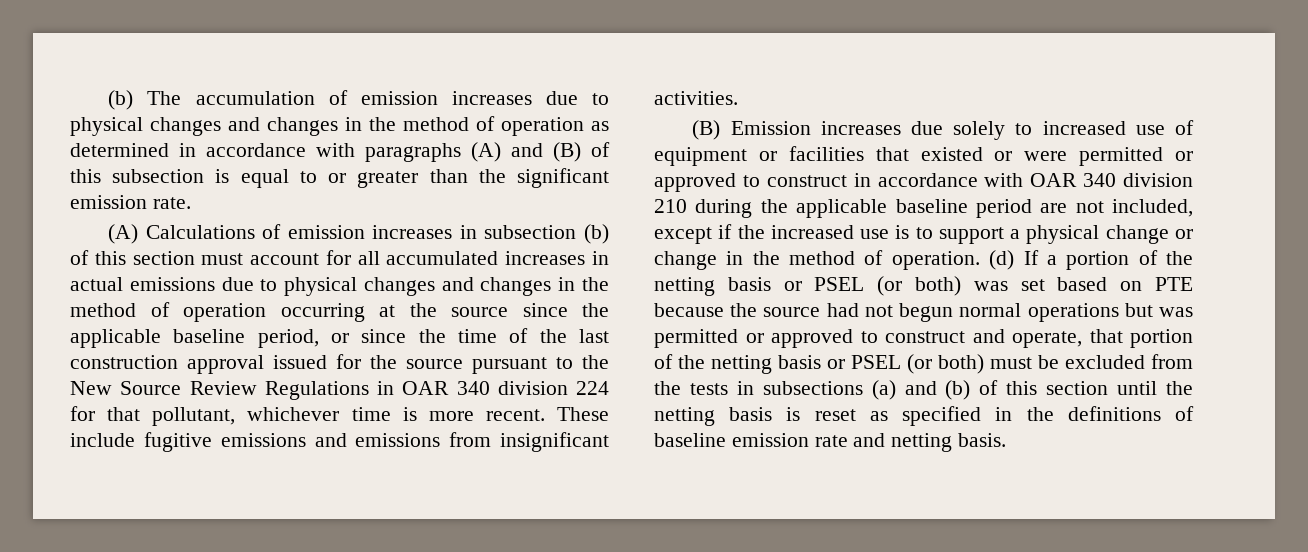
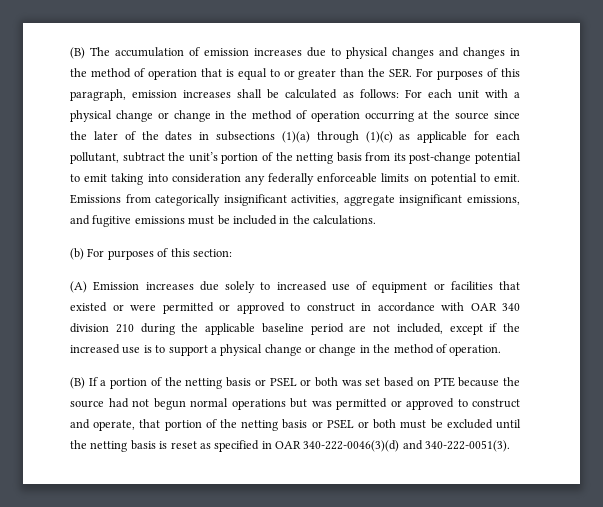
[108,90,134,110] (b) -> [70,47,85,59] (B)
[591,121,609,131] [70,142,610,162] [70,169,205,183] as determined in accordance with paragraphs (A) and (B) of this subsection -> [200,68,222,77] that
[517,168,609,188] [70,195,191,209] [108,224,609,244] [70,250,609,265] [70,277,552,296] significant emission rate. // (A) Calculations of emission increases in subsection (b) of this section must account for all accumulated increases in actual emissions due to physical changes and changes -> [389,68,520,80] [70,89,520,101] [70,110,211,122] SER. For purposes of this paragraph, emission increases shall be calculated as follows: For each unit with a physical change or change
[70,328,609,348] [70,354,609,374] [70,381,609,400] [70,406,609,426] [70,432,609,452] [654,91,738,105] [692,120,721,140] applicable baseline period, or since the time of the last construction approval issued for the source pursuant to the New Source Review Regulations in OAR 340 division 224 for that pollutant, whichever time is more recent. These include fugitive emissions and emissions from insignificant activities. // (B) -> [93,131,520,143] [70,152,521,164] [70,173,520,185] [70,194,520,206] [70,215,376,227] [70,248,232,260] [70,281,87,293] later of the dates in subsections (1)(a) through (1)(c) as applicable for each pollutant, subtract the unit’s portion of the netting basis from its post-change potential to emit taking into consideration any federally enforceable limits on potential to emit. Emissions from categorically insignificant activities, aggregate insignificant emissions, and fugitive emissions must be included in the calculations. // (b) For purposes of this section: // (A)
[989,250,1015,270] (d) -> [70,377,85,389] // (B)
[877,276,961,296] (or both) -> [300,377,338,387] or both
[907,354,984,374] (or both) -> [357,419,397,429] or both
[1151,354,1193,369] [654,380,1109,400] from the tests in subsections (a) and (b) of this section -> (493, 424) none
[1026,406,1194,421] [654,433,1007,452] the definitions of baseline emission rate and netting basis. -> [275,440,511,452] OAR 340-222-0046(3)(d) and 340-222-0051(3).

